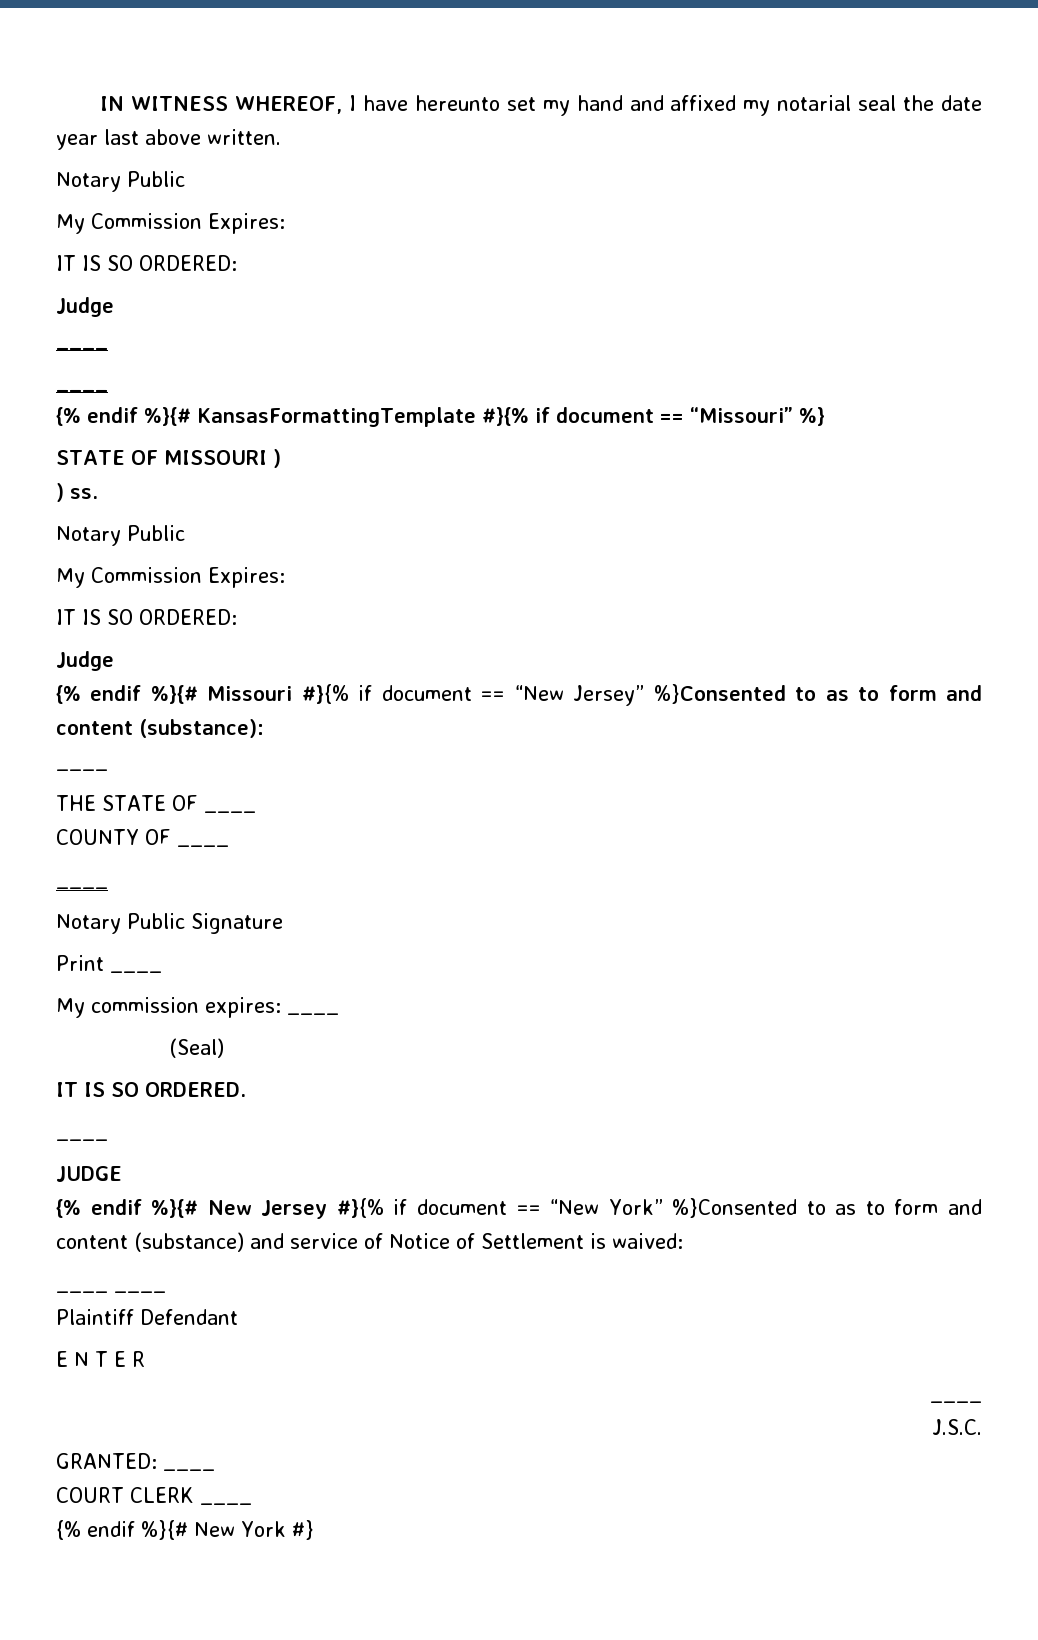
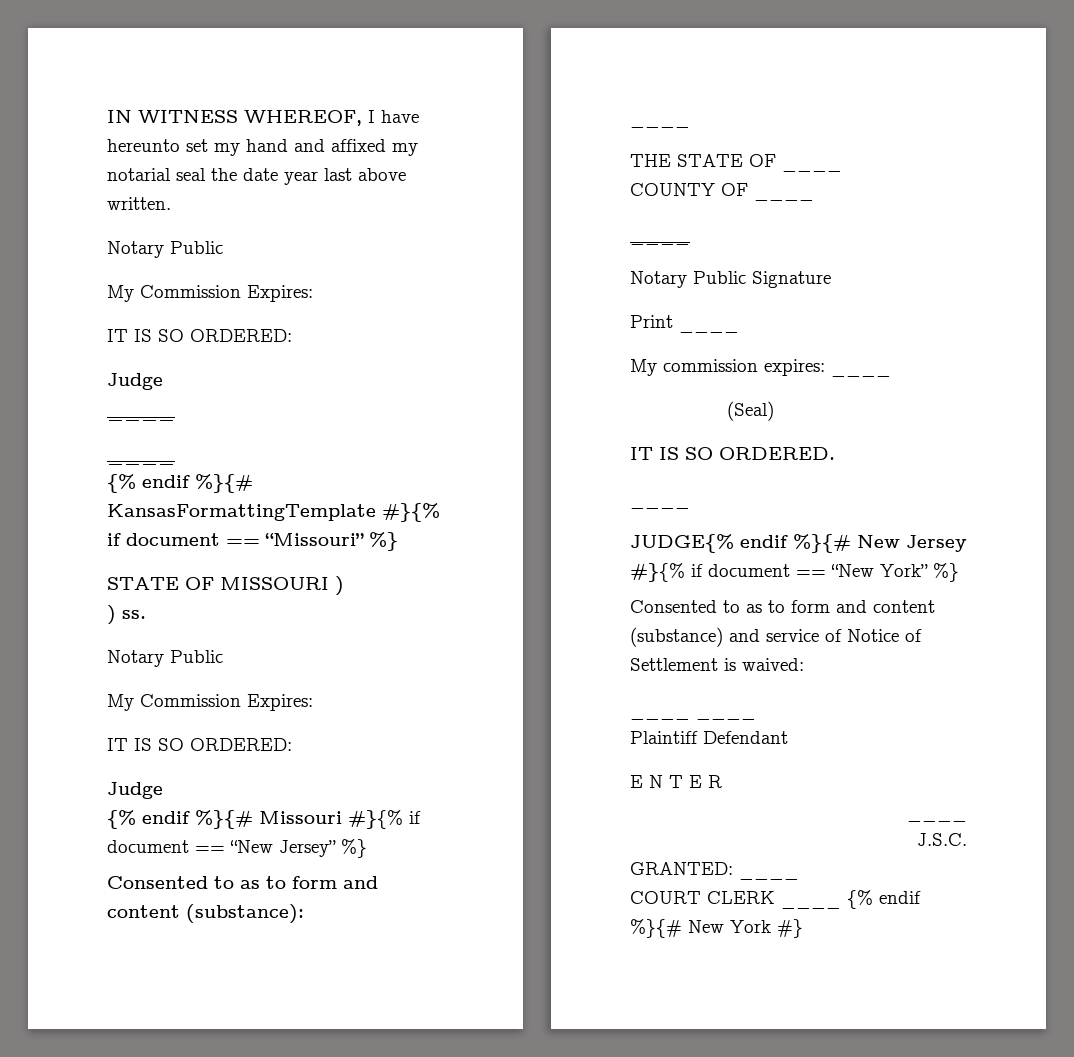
[653,684,786,704] %}Consented -> [341,839,367,858] [107,876,208,889] %} // Consented
[56,1166,122,1182] [56,1199,81,1218] JUDGE // {% -> [630,534,734,553] JUDGE{%
[672,1198,798,1218] %}Consented -> [933,563,959,582] [630,600,717,613] %} // Consented
(252, 1504) // -> (841, 906) none

